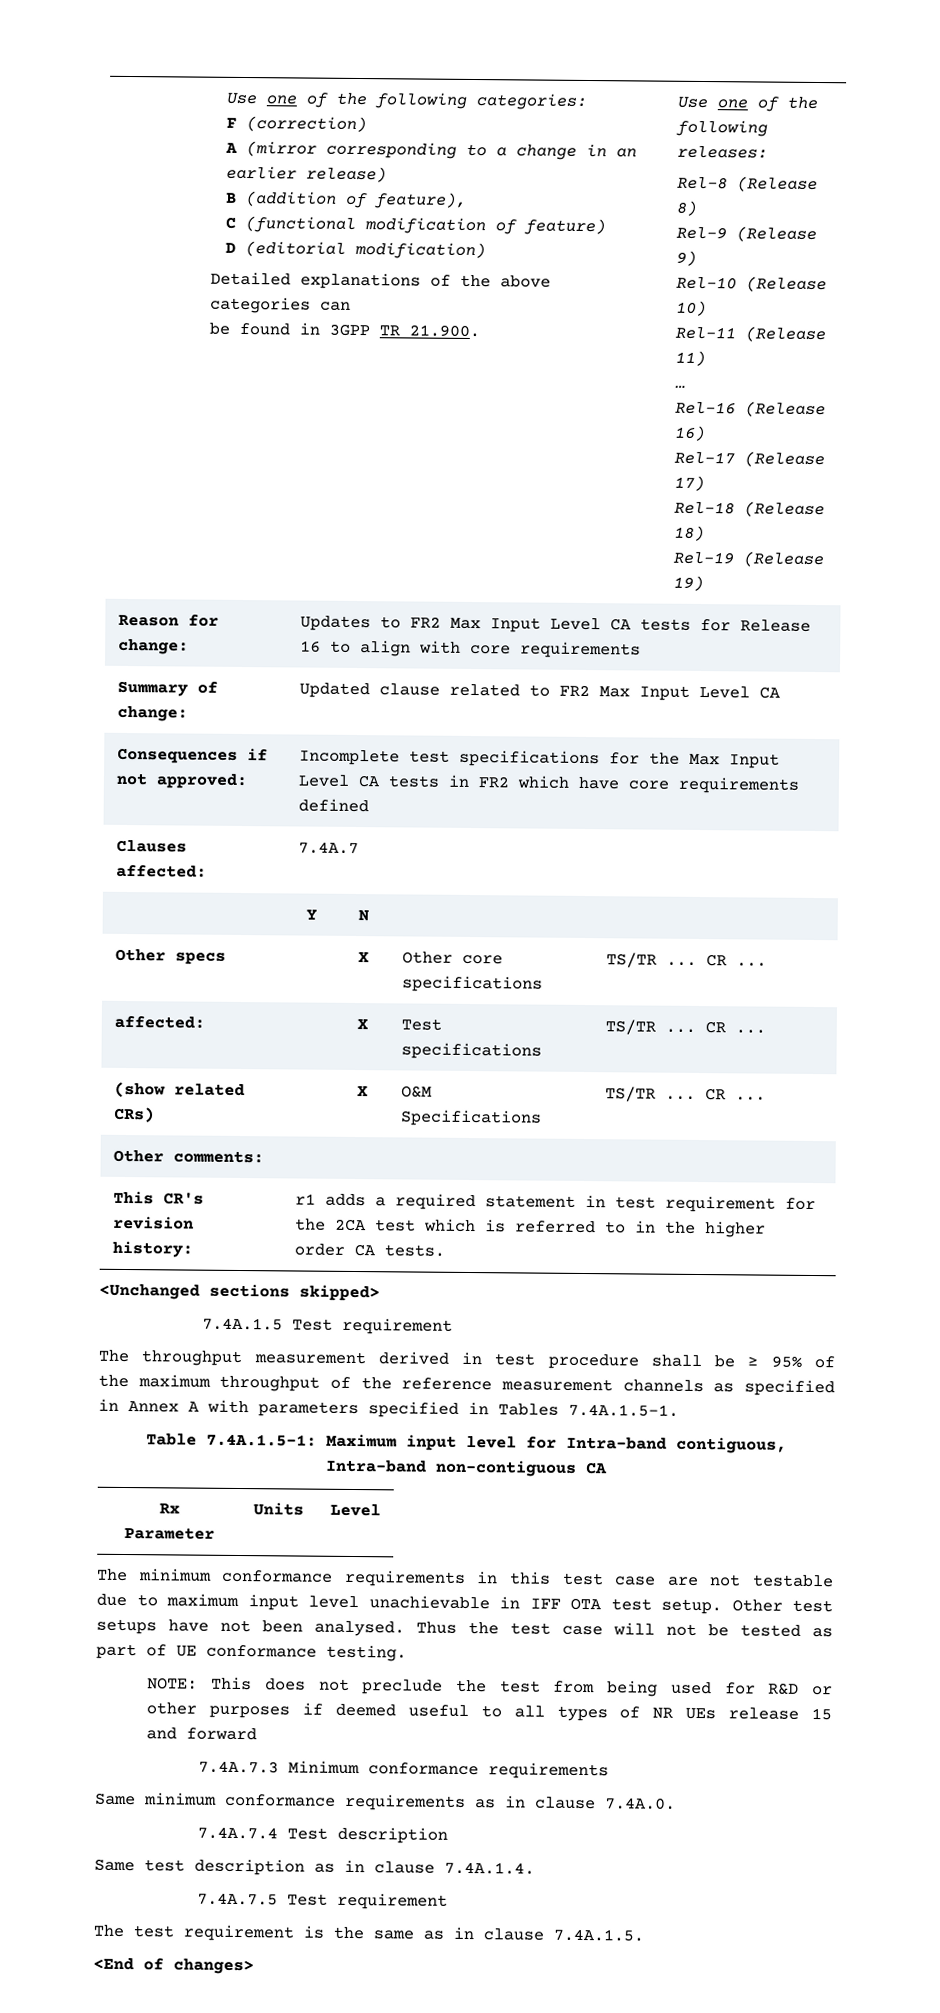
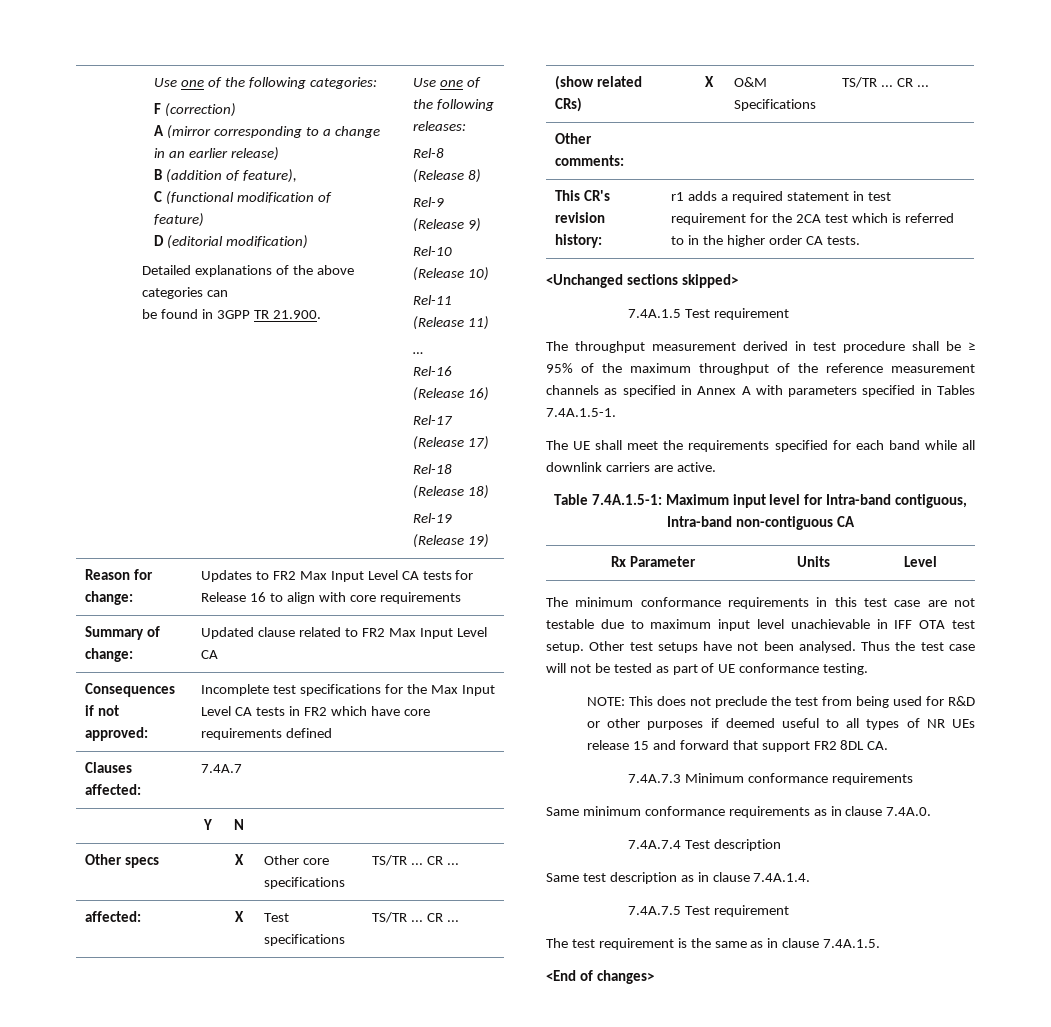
(679, 1410) none -> [546,440,975,452] [546,462,716,472] // The UE shall meet the requirements specified for each band while all downlink carriers are active.
(258, 1734) none -> [732,740,889,752] that support FR2 8DL CA.

